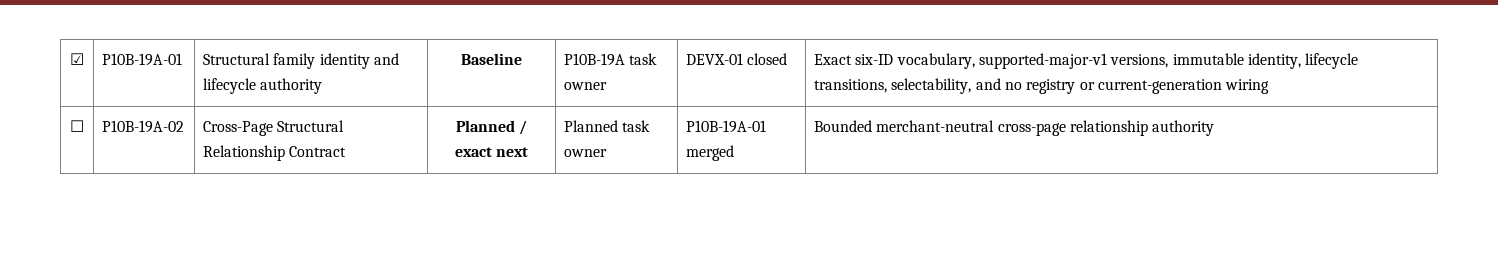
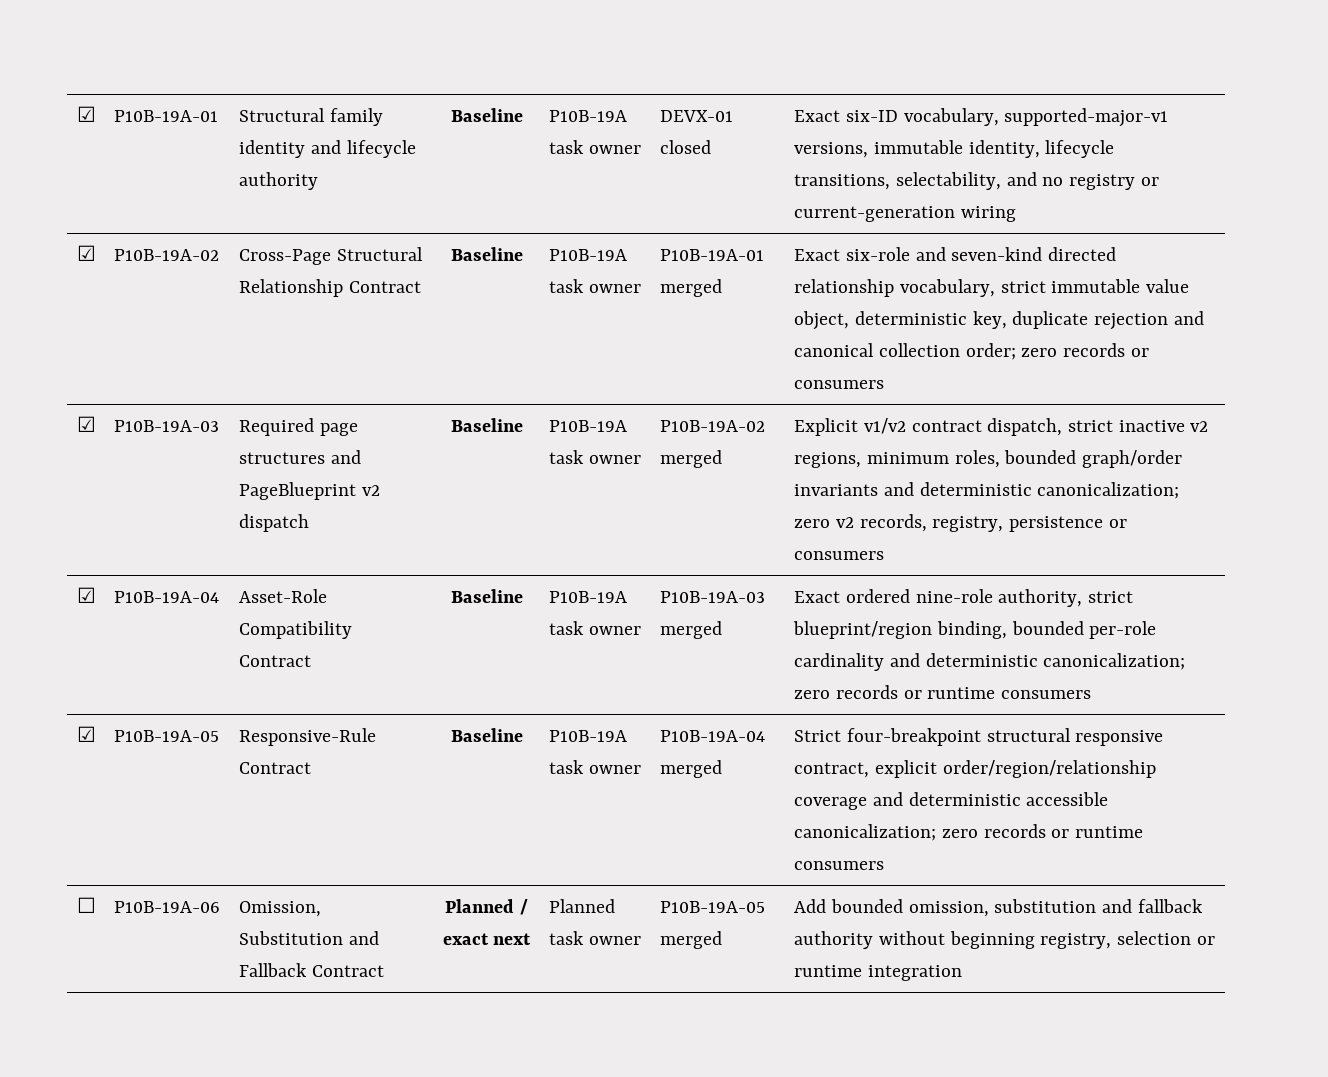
[70,120,84,132] ☐ -> [77,245,96,261] ☑
(347, 151) none -> [450,247,523,261] [549,249,628,261] [549,279,641,293] [660,249,765,261] [660,279,723,297] [794,247,1116,261] [794,279,1189,297] [794,311,1204,330] [794,343,1149,360] [794,380,885,389] [77,416,96,432] [114,420,220,432] [239,418,358,436] [239,450,361,464] [239,482,380,500] [239,514,310,532] [450,418,523,432] [549,420,628,432] [549,450,641,464] [660,420,766,432] [660,450,723,468] [794,418,1209,436] [794,450,1182,468] [794,482,1180,499] [794,514,1127,532] [794,551,885,560] [77,587,96,603] [114,591,220,603] [239,589,328,603] [239,621,353,639] [239,655,312,667] [450,589,523,603] [549,591,628,603] [549,621,641,635] [660,591,766,603] [660,621,723,639] [794,589,1133,607] [793,621,1157,639] [794,653,1186,671] [794,685,1091,699] [77,726,96,742] [114,730,220,742] [239,728,377,746] [239,762,312,774] [450,728,523,742] [549,730,628,742] [549,760,641,774] [660,730,766,742] [660,760,723,778] [794,728,1164,746] [794,760,1156,778] [794,792,1109,810] [794,824,1143,841] [794,861,885,870] [77,897,96,913] [114,901,221,913] [239,901,322,917] [239,931,379,945] [239,963,384,977] | Baseline | P10B-19A task owner | P10B-19A-01 merged | Exact six-role and seven-kind directed relationship vocabulary, strict immutable value object, deterministic key, duplicate rejection and canonical collection order; zero records or consumers // ☑ | P10B-19A-03 | Required page structures and PageBlueprint v2 dispatch | Baseline | P10B-19A task owner | P10B-19A-02 merged | Explicit v1/v2 contract dispatch, strict inactive v2 regions, minimum roles, bounded graph/order invariants and deterministic canonicalization; zero v2 records, registry, persistence or consumers // ☑ | P10B-19A-04 | Asset-Role Compatibility Contract | Baseline | P10B-19A task owner | P10B-19A-03 merged | Exact ordered nine-role authority, strict blueprint/region binding, bounded per-role cardinality and deterministic canonicalization; zero records or runtime consumers // ☑ | P10B-19A-05 | Responsive-Rule Contract | Baseline | P10B-19A task owner | P10B-19A-04 merged | Strict four-breakpoint structural responsive contract, explicit order/region/relationship coverage and deterministic accessible canonicalization; zero records or runtime consumers // ☐ | P10B-19A-06 | Omission, Substitution and Fallback Contract
[686,120,767,133] [686,145,735,161] [814,120,1215,136] P10B-19A-01 merged | Bounded merchant-neutral cross-page relationship authority -> [660,901,766,913] [660,931,723,949] [794,899,1203,917] [794,931,1215,949] [794,965,962,981] P10B-19A-05 merged | Add bounded omission, substitution and fallback authority without beginning registry, selection or runtime integration

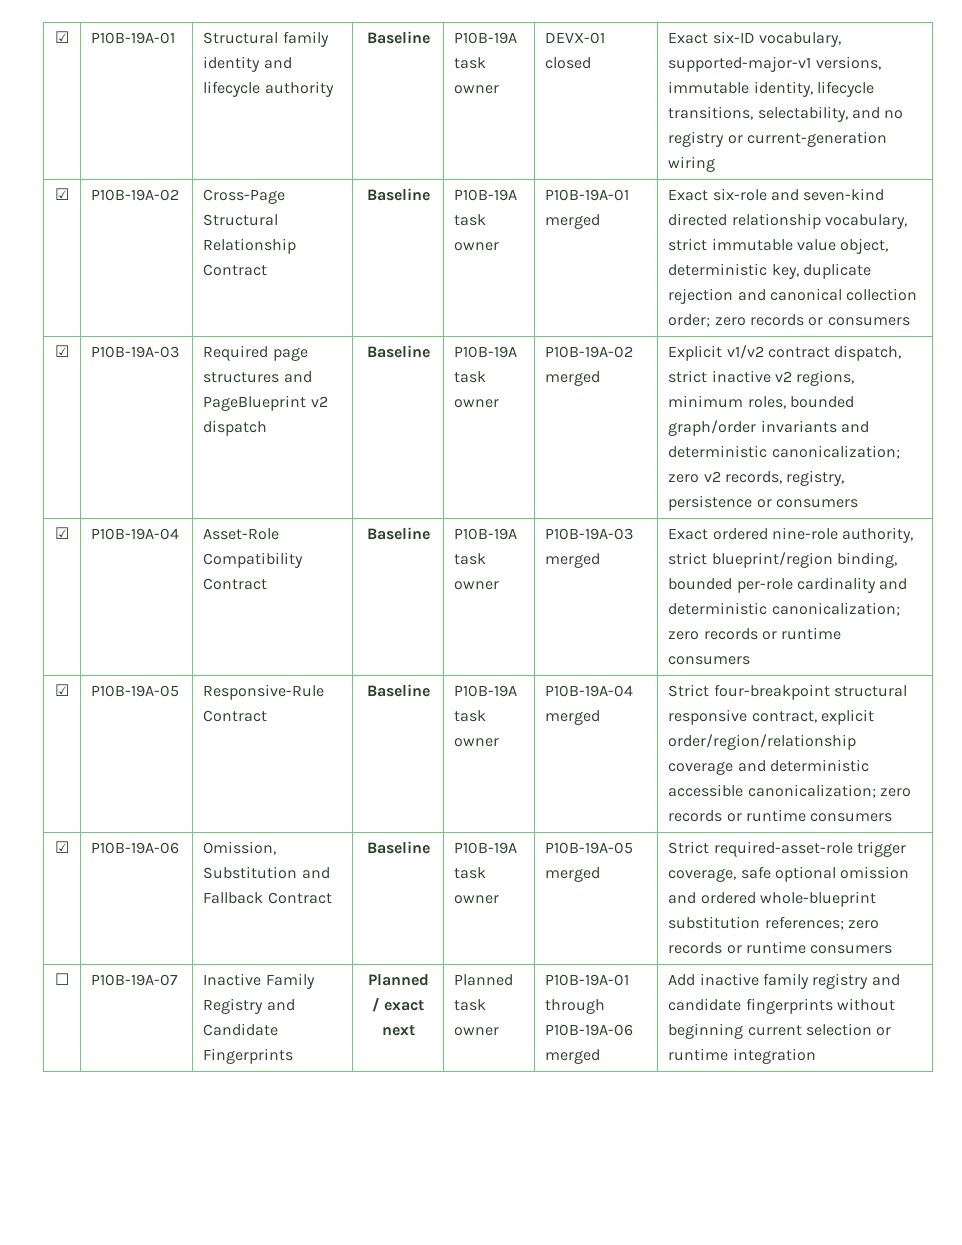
[77,897,96,913] ☐ -> [55,841,69,853] ☑
(384, 971) none -> [366,841,430,854] [454,842,518,854] [454,867,487,879] [454,895,500,904] [545,842,634,854] [545,867,601,882] [668,841,907,857] [668,866,910,882] [668,891,877,907] [668,916,880,930] [668,941,893,954] [55,973,69,985] [91,974,179,986] [203,973,315,989] [203,998,295,1014] [203,1023,279,1036] [203,1048,294,1064] | Baseline | P10B-19A task owner | P10B-19A-05 merged | Strict required-asset-role trigger coverage, safe optional omission and ordered whole-blueprint substitution references; zero records or runtime consumers // ☐ | P10B-19A-07 | Inactive Family Registry and Candidate Fingerprints
[660,901,766,913] P10B-19A-05 -> [545,974,630,986] [545,999,606,1014] [545,1024,634,1036] P10B-19A-01 through P10B-19A-06
[830,899,1203,917] [794,931,874,949] bounded omission, substitution and fallback authority -> [699,973,900,989] [668,998,833,1014] inactive family registry and candidate fingerprints
[1040,933,1112,949] registry, -> [747,1025,802,1036] current

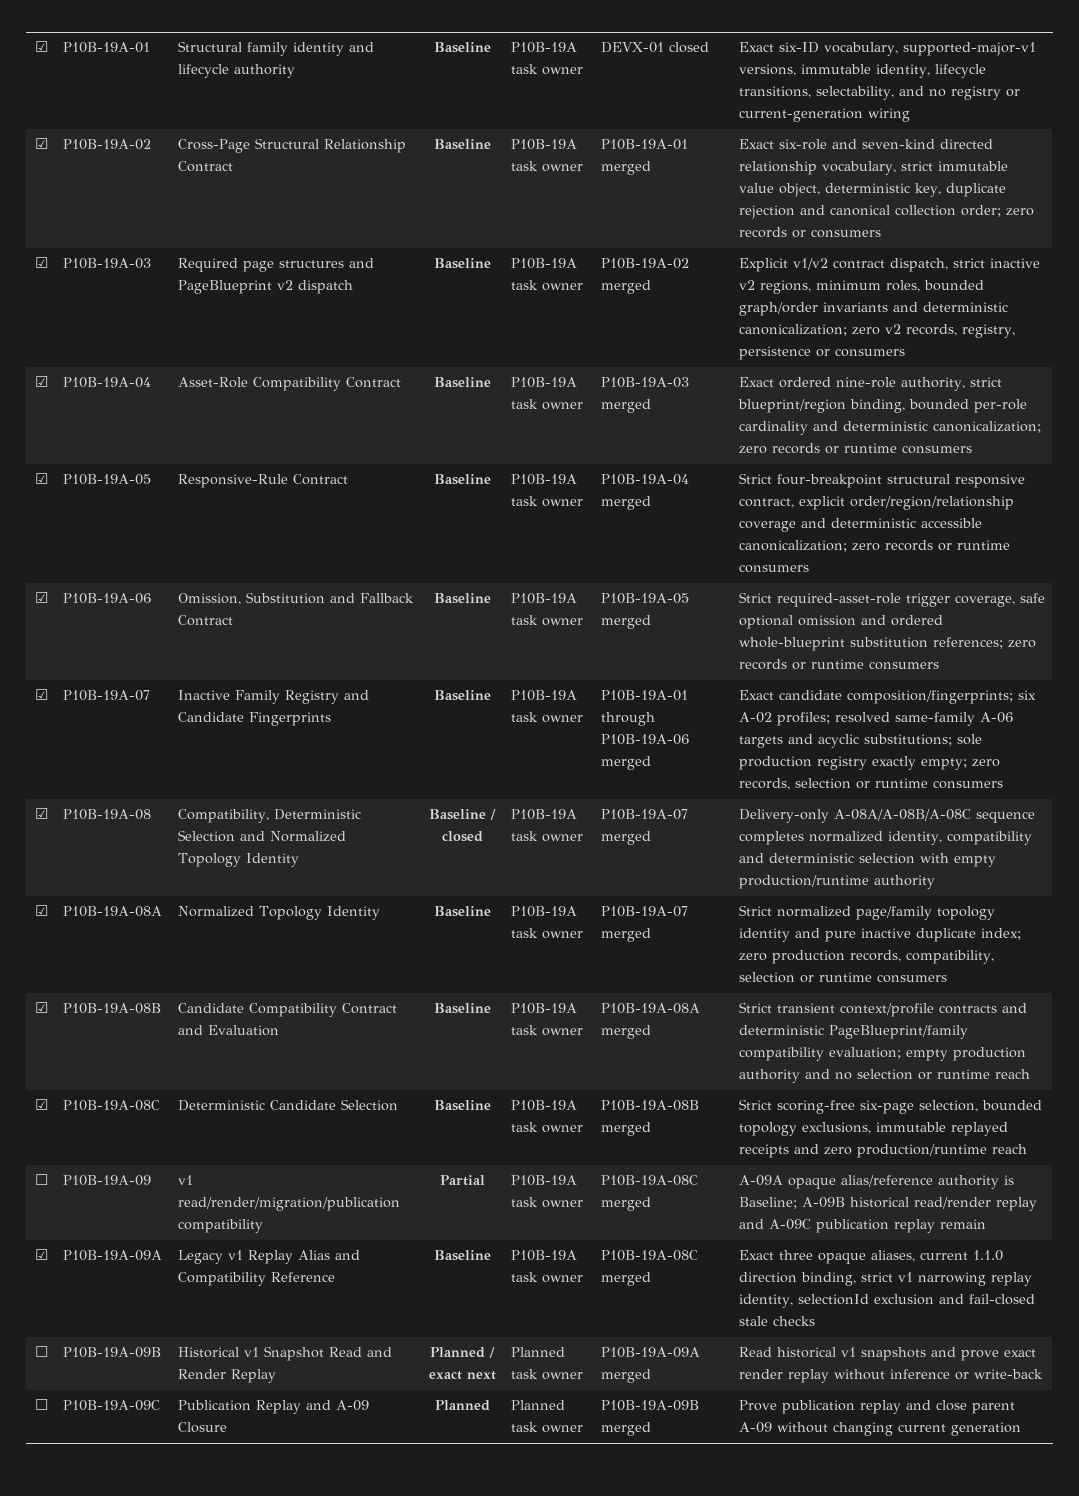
[55,973,69,985] ☐ -> [34,689,48,700] ☑
(294, 1056) none -> [433,690,491,701] [510,690,577,701] [510,712,583,723] [600,690,688,701] [600,712,655,726] [600,734,689,745] [600,756,651,770] [738,690,1036,704] [738,712,1013,726] [738,734,982,748] [738,756,1000,770] [738,778,1003,790] [34,808,48,819] [62,809,151,820] [177,809,361,823] [177,830,346,842] [177,853,299,867] [429,809,496,820] [441,831,483,842] [510,809,577,820] [510,831,583,842] [600,809,688,820] [600,831,651,845] [738,809,1035,823] [738,831,1032,845] [738,853,996,867] [738,875,935,889] [34,905,48,916] [62,906,162,917] [177,906,380,920] [433,906,491,917] [510,906,577,917] [510,928,583,939] [600,906,688,917] [600,928,651,942] [738,905,995,920] [738,928,1021,942] [738,950,994,964] [738,972,947,983] [34,1002,48,1013] [62,1003,161,1014] [177,1003,397,1017] [177,1025,279,1036] [433,1003,491,1014] [510,1003,577,1014] [510,1025,583,1036] [600,1003,700,1014] [600,1025,651,1039] [738,1002,1027,1017] [738,1025,968,1039] [738,1047,1026,1061] [738,1069,1030,1083] [34,1099,48,1110] [62,1100,160,1111] [177,1099,398,1111] [433,1100,491,1111] [510,1100,577,1111] [510,1122,583,1133] [600,1100,699,1111] [600,1122,651,1136] [738,1099,1042,1114] [738,1122,1008,1136] [738,1144,1027,1158] [34,1174,48,1185] [62,1175,151,1186] [177,1175,193,1185] [177,1197,400,1211] [177,1219,263,1233] [439,1175,485,1186] [510,1175,577,1186] [510,1197,583,1208] [600,1175,698,1186] [600,1197,651,1211] [738,1175,1014,1189] [738,1197,1037,1211] [738,1219,986,1233] [34,1249,48,1260] [62,1250,162,1261] [177,1250,360,1264] [177,1272,335,1286] [433,1250,491,1261] [510,1250,577,1261] [510,1272,583,1283] [600,1250,698,1261] [600,1272,651,1286] [738,1250,1003,1264] [738,1272,1032,1286] [738,1294,1035,1308] [738,1316,815,1326] [34,1346,48,1357] [62,1347,161,1358] [177,1346,392,1361] [177,1369,276,1383] | Baseline | P10B-19A task owner | P10B-19A-01 through P10B-19A-06 merged | Exact candidate composition/fingerprints; six A-02 profiles; resolved same-family A-06 targets and acyclic substitutions; sole production registry exactly empty; zero records, selection or runtime consumers // ☑ | P10B-19A-08 | Compatibility, Deterministic Selection and Normalized Topology Identity | Baseline / closed | P10B-19A task owner | P10B-19A-07 merged | Delivery-only A-08A/A-08B/A-08C sequence completes normalized identity, compatibility and deterministic selection with empty production/runtime authority // ☑ | P10B-19A-08A | Normalized Topology Identity | Baseline | P10B-19A task owner | P10B-19A-07 merged | Strict normalized page/family topology identity and pure inactive duplicate index; zero production records, compatibility, selection or runtime consumers // ☑ | P10B-19A-08B | Candidate Compatibility Contract and Evaluation | Baseline | P10B-19A task owner | P10B-19A-08A merged | Strict transient context/profile contracts and deterministic PageBlueprint/family compatibility evaluation; empty production authority and no selection or runtime reach // ☑ | P10B-19A-08C | Deterministic Candidate Selection | Baseline | P10B-19A task owner | P10B-19A-08B merged | Strict scoring-free six-page selection, bounded topology exclusions, immutable replayed receipts and zero production/runtime reach // ☐ | P10B-19A-09 | v1 read/render/migration/publication compatibility | Partial | P10B-19A task owner | P10B-19A-08C merged | A-09A opaque alias/reference authority is Baseline; A-09B historical read/render replay and A-09C publication replay remain // ☑ | P10B-19A-09A | Legacy v1 Replay Alias and Compatibility Reference | Baseline | P10B-19A task owner | P10B-19A-08C merged | Exact three opaque aliases, current 1.1.0 direction binding, strict v1 narrowing replay identity, selectionId exclusion and fail-closed stale checks // ☐ | P10B-19A-09B | Historical v1 Snapshot Read and Render Replay
[545,974,630,986] [545,999,606,1014] [545,1024,634,1036] [545,1049,601,1064] [668,973,900,989] [668,998,896,1014] [668,1023,892,1039] [668,1048,816,1064] P10B-19A-01 through P10B-19A-06 merged | Add inactive family registry and candidate fingerprints without beginning current selection or runtime integration -> [600,1347,700,1358] [600,1369,651,1383] [738,1347,1036,1361] [738,1369,1043,1383] [34,1399,48,1410] [62,1400,160,1411] [177,1400,369,1414] [177,1422,227,1433] [434,1400,490,1411] [510,1400,565,1410] [510,1422,583,1433] [600,1400,699,1411] [600,1422,651,1436] [738,1400,1015,1414] [738,1422,1021,1436] P10B-19A-09A merged | Read historical v1 snapshots and prove exact render replay without inference or write-back // ☐ | P10B-19A-09C | Publication Replay and A-09 Closure | Planned | Planned task owner | P10B-19A-09B merged | Prove publication replay and close parent A-09 without changing current generation

